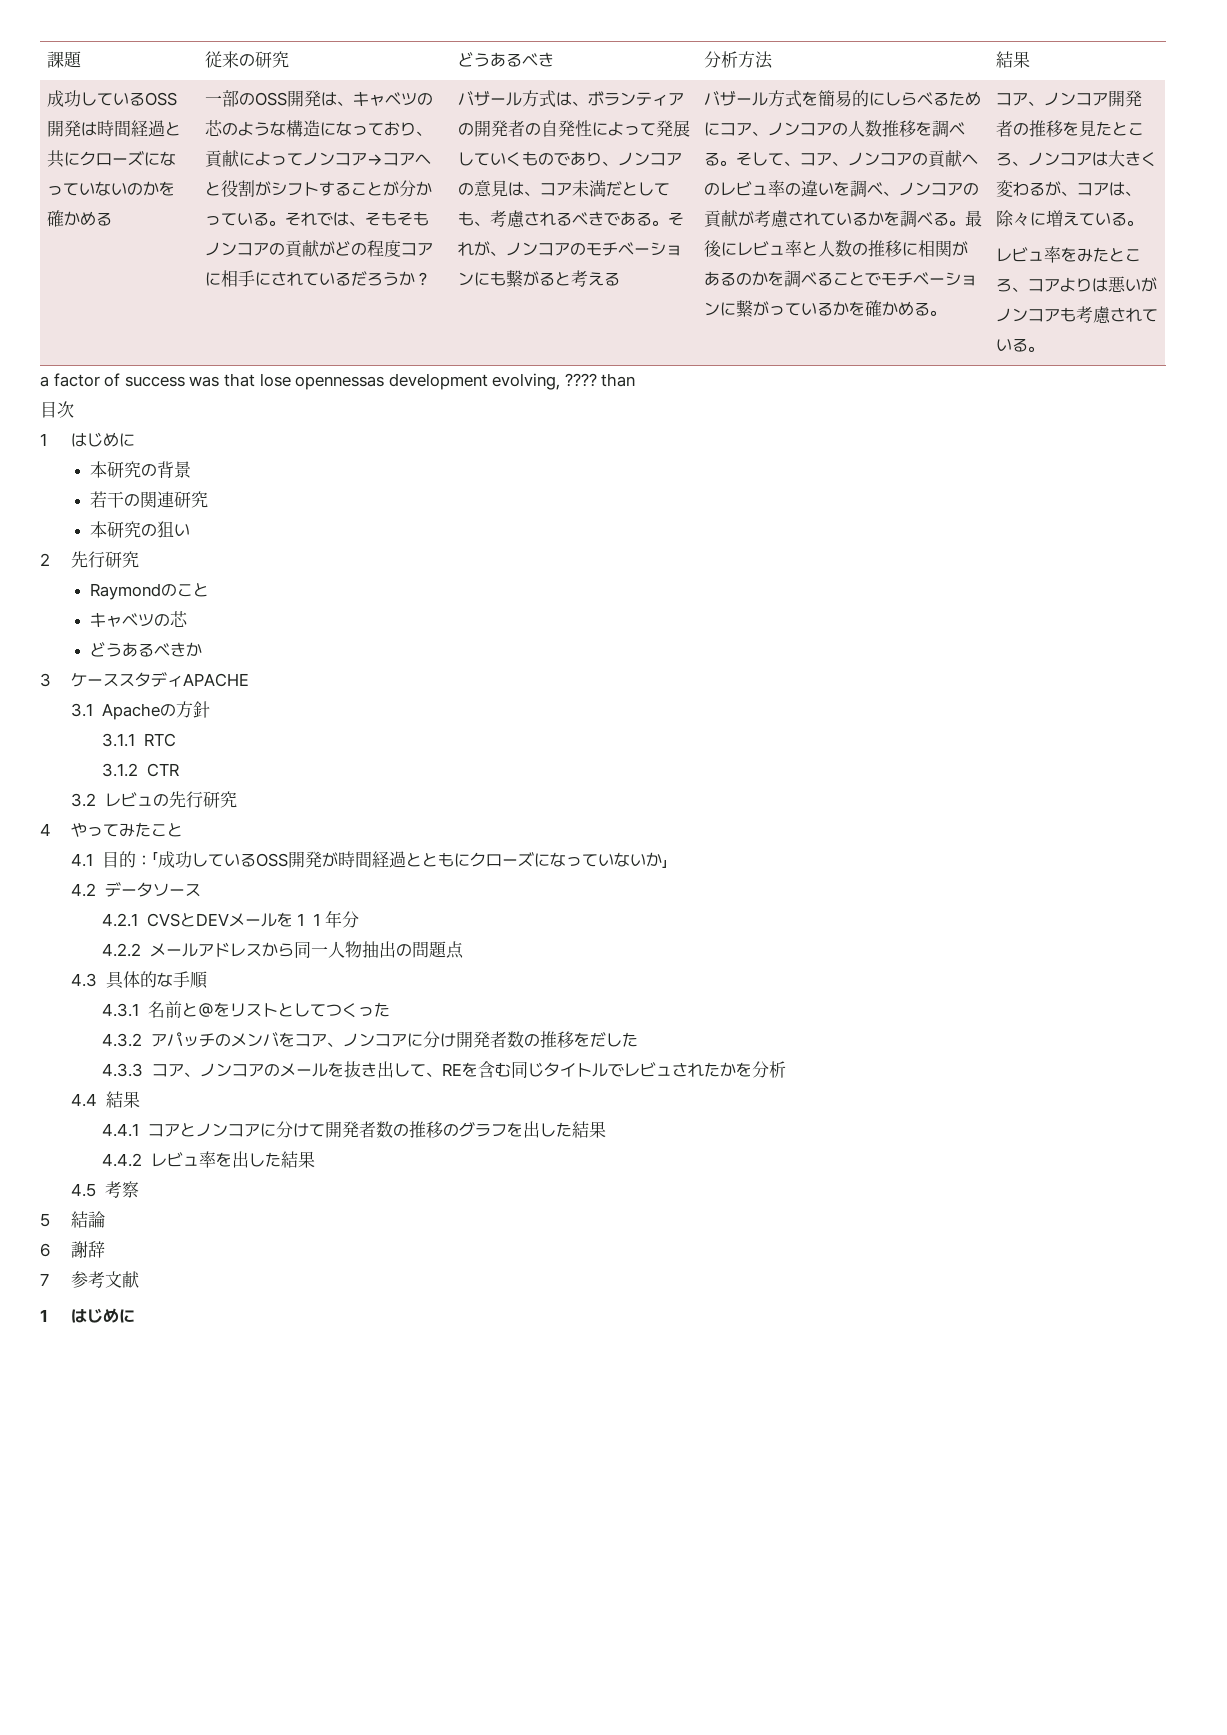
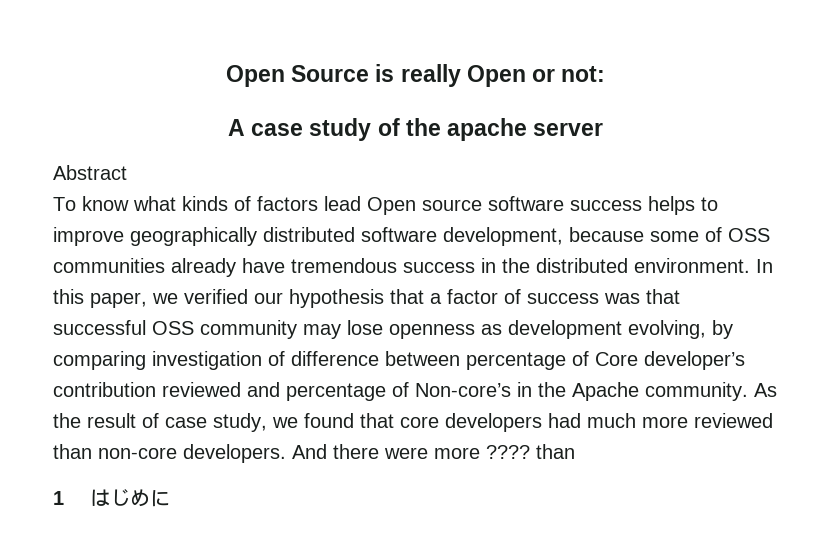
[47,51,83,68] [205,51,290,68] [458,52,555,67] [704,51,774,69] [996,51,1031,68] [47,90,178,107] [47,120,182,137] [47,150,177,168] [47,181,176,196] [47,210,113,227] [205,90,434,107] [204,120,433,137] [205,150,432,168] [205,180,433,197] [205,211,430,226] [205,240,434,258] [205,270,432,287] [458,90,685,108] [458,120,691,137] [458,151,683,167] [458,180,671,197] [458,210,685,228] [458,241,683,256] [458,270,621,287] [704,90,982,108] [704,120,966,137] [704,150,979,168] [704,180,980,197] [704,210,983,228] [704,240,969,257] [704,270,978,287] [704,300,947,317] [996,90,1143,107] [996,120,1145,137] [996,150,1158,167] [996,180,1142,197] [996,210,1144,227] [996,246,1142,263] [996,276,1158,292] [996,306,1159,324] [996,339,1045,352] 課題 | 従来の研究 | どうあるべき | 分析方法 | 結果 // 成功しているOSS開発は時間経過と共にクローズになっていないのかを確かめる | 一部のOSS開発は、キャベツの芯のような構造になっており、貢献によってノンコア→コアへと役割がシフトすることが分かっている。それでは、そもそもノンコアの貢献がどの程度コアに相手にされているだろうか？ | バザール方式は、ボランティアの開発者の自発性によって発展していくものであり、ノンコアの意見は、コア未満だとしても、考慮されるべきである。それが、ノンコアのモチベーションにも繋がると考える | バザール方式を簡易的にしらべるためにコア、ノンコアの人数推移を調べる。そして、コア、ノンコアの貢献へのレビュ率の違いを調べ、ノンコアの貢献が考慮されているかを調べる。最後にレビュ率と人数の推移に相関があるのかを調べることでモチベーションに繋がっているかを確かめる。 | コア、ノンコア開発者の推移を見たところ、ノンコアは大きく変わるが、コアは、除々に増えている。 // レビュ率をみたところ、コアよりは悪いがノンコアも考慮されている。 // -> [225,64,606,87] [227,118,604,141] [53,165,127,180] [53,196,718,215] [53,227,770,246] [53,258,773,277] [53,289,424,308] Open Source is really Open or not: // A case study of the apache server // Abstract // To know what kinds of factors lead Open source software success helps to improve geographically distributed software development, because some of OSS communities already have tremendous success in the distributed environment. In this paper, we verified our hypothesis that
[259,373,561,390] lose opennessas development evolving, -> [53,320,733,339] [53,351,745,370] [53,382,777,401] [53,413,773,432] [53,444,480,463] successful OSS community may lose openness as development evolving, by comparing investigation of difference between percentage of Core developer’s contribution reviewed and percentage of Non-core’s in the Apache community. As the result of case study, we found that core developers had much more reviewed than non-core developers. And there were more
[40,401,74,418] [40,432,136,447] [89,461,191,479] [89,491,208,508] [89,521,190,538] [40,551,140,568] [89,583,209,600] [89,611,188,628] [89,642,202,657] [40,672,250,687] [71,701,211,720] [102,733,176,747] [102,763,179,777] [71,791,237,808] [40,822,184,837] [71,851,669,868] [71,882,201,897] [102,910,359,928] [102,941,464,959] [71,971,208,989] [102,1001,390,1018] [102,1031,638,1048] [102,1061,786,1078] [71,1091,140,1108] [102,1121,606,1138] [102,1151,315,1168] [71,1181,139,1198] [40,1211,106,1228] [40,1241,106,1258] [40,1271,140,1288] [40,1308,136,1323] // 目次 // 1はじめに // 本研究の背景 // 若干の関連研究 // 本研究の狙い // 2先行研究 // Raymondのこと // キャベツの芯 // どうあるべきか // 3ケーススタディAPACHE // 3.1 Apacheの方針 // 3.1.1 RTC // 3.1.2 CTR // 3.2レビュの先行研究 // 4やってみたこと // 4.1目的：「成功しているOSS開発が時間経過とともにクローズになっていないか」 // 4.2データソース // 4.2.1 CVSとDEVメールを１１年分 // 4.2.2メールアドレスから同一人物抽出の問題点 // 4.3具体的な手順 // 4.3.1名前と＠をリストとしてつくった // 4.3.2アパッチのメンバをコア、ノンコアに分け開発者数の推移をだした // 4.3.3コア、ノンコアのメールを抜き出して、REを含む同じタイトルでレビュされたかを分析 // 4.4結果 // 4.4.1コアとノンコアに分けて開発者数の推移のグラフを出した結果 // 4.4.2レビュ率を出した結果 // 4.5考察 // 5結論 // 6謝辞 // 7参考文献 // 1はじめに -> [53,489,170,507] // 1はじめに

